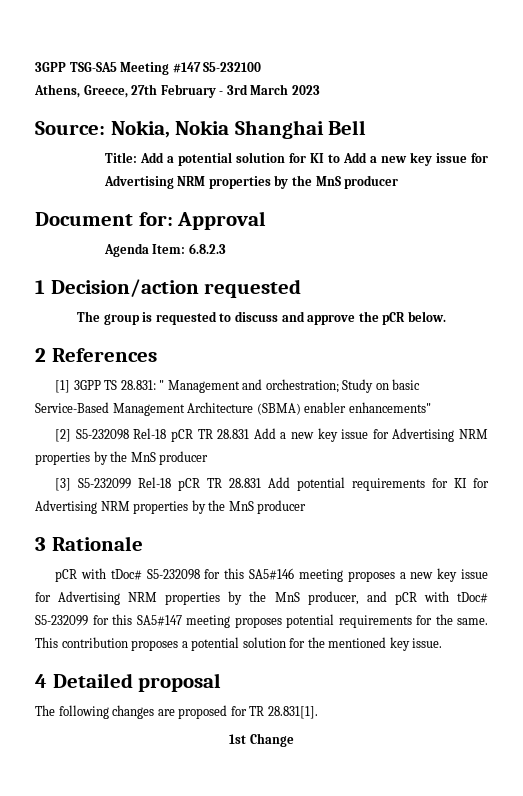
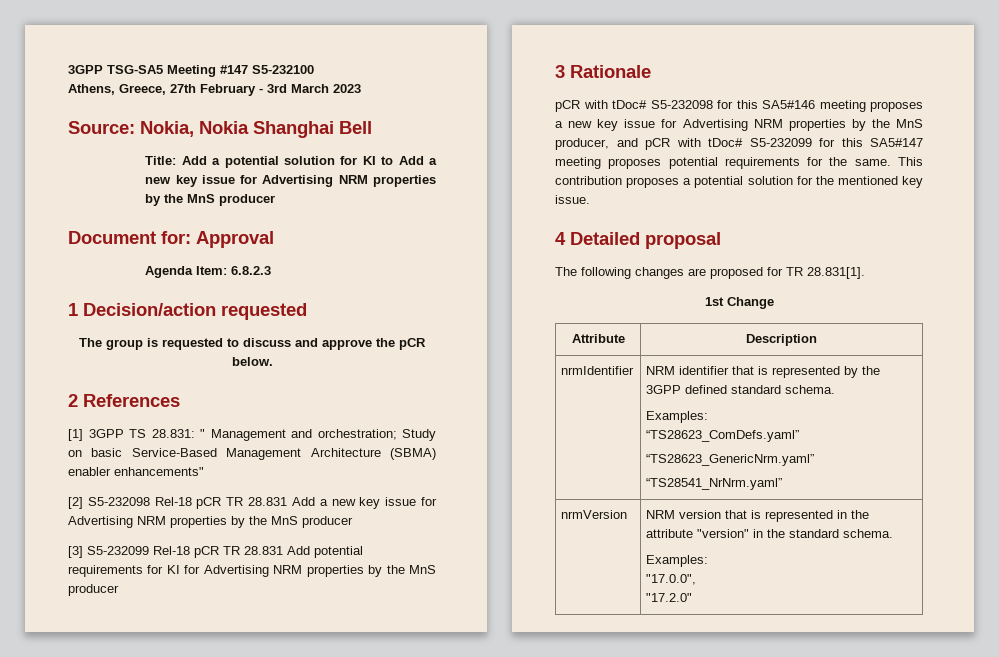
(294, 740) none -> [571,334,625,343] [746,334,817,346] [561,366,635,375] [646,366,881,378] [646,385,836,394] [646,411,709,423] [646,430,800,442] [646,454,815,466] [646,478,783,490] [561,510,628,519] [646,510,870,522] [646,529,894,538] [646,555,709,567] [646,574,697,585] [646,593,693,602] // Attribute | Description // nrmIdentifier | NRM identifier that is represented by the 3GPP defined standard schema. // Examples: // “TS28623_ComDefs.yaml” // “TS28623_GenericNrm.yaml” // “TS28541_NrNrm.yaml” // nrmVersion | NRM version that is represented in the attribute "version" in the standard schema. // Examples: // "17.0.0", // "17.2.0"

